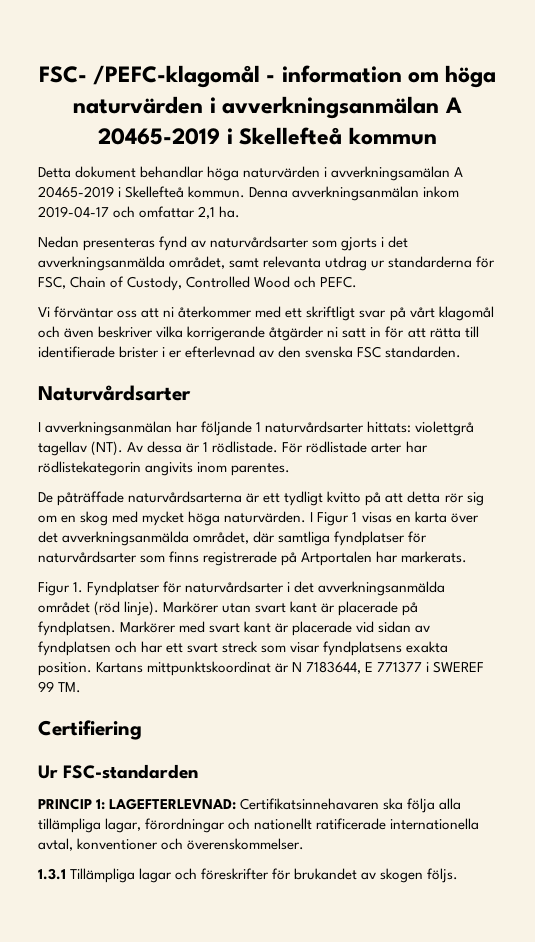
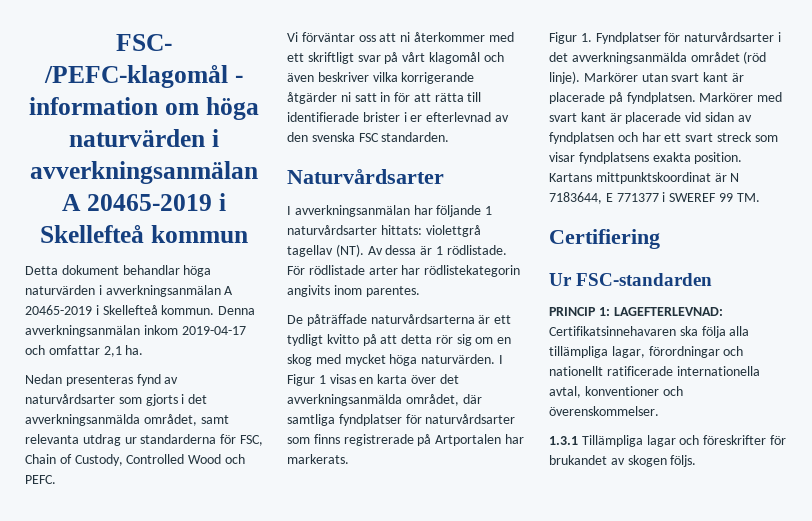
[331,166,451,181] avverkningsamälan -> [105,285,221,297] avverkningsanmälan

